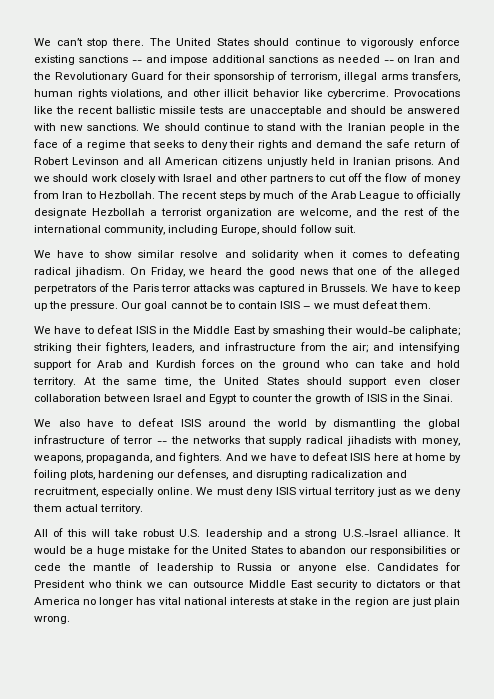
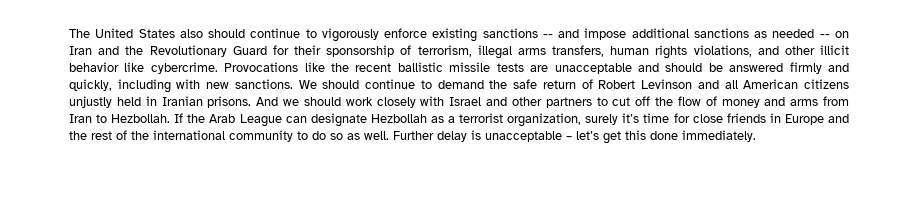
[34,38,144,48] We can’t stop there. -> (69, 33) none
(249, 42) none -> [179,29,203,38] also
(460, 110) none -> [789,62,849,74] [69,79,171,93] firmly and quickly, including
[267,123,460,133] [33,139,313,150] stand with the Iranian people in the face of a regime that seeks to deny their rights and -> (432, 84) none
(461, 180) none -> [764,97,819,106] and arms
[158,190,308,201] The recent steps by much of -> [174,113,184,123] If
[402,190,461,201] to officially -> [285,116,307,123] can
(145, 212) none -> [430,116,444,123] as
[206,208,351,218] organization are welcome, -> [507,113,824,127] organization, surely it’s time for close friends in Europe
[104,224,356,235] [34,249,460,260] [34,266,461,277] [34,283,460,294] [34,300,432,311] [34,325,460,336] [34,342,461,353] [34,359,460,370] [33,377,460,387] [34,393,454,404] [34,418,460,429] [34,435,460,446] [34,452,461,463] [33,469,407,480] [34,487,462,497] [33,504,144,514] [34,528,461,539] [34,545,461,556] [34,562,460,573] [34,580,461,590] [34,597,461,607] [34,616,70,624] community, including Europe, should follow suit. // We have to show similar resolve and solidarity when it comes to defeating radical jihadism. On Friday, we heard the good news that one of the alleged perpetrators of the Paris terror attacks was captured in Brussels. We have to keep up the pressure. Our goal cannot be to contain ISIS – we must defeat them. // We have to defeat ISIS in the Middle East by smashing their would-be caliphate; striking their fighters, leaders, and infrastructure from the air; and intensifying support for Arab and Kurdish forces on the ground who can take and hold territory. At the same time, the United States should support even closer collaboration between Israel and Egypt to counter the growth of ISIS in the Sinai. // We also have to defeat ISIS around the world by dismantling the global infrastructure of terror -- the networks that supply radical jihadists with money, weapons, propaganda, and fighters. And we have to defeat ISIS here at home by foiling plots, hardening our defenses, and disrupting radicalization and recruitment, especially online. We must deny ISIS virtual territory just as we deny them actual territory. // All of this will take robust U.S. leadership and a strong U.S.-Israel alliance. It would be a huge mistake for the United States to abandon our responsibilities or cede the mantle of leadership to Russia or anyone else. Candidates for President who think we can outsource Middle East security to dictators or that America no longer has vital national interests at stake in the region are just plain wrong. -> [229,130,756,144] community to do so as well. Further delay is unacceptable – let’s get this done immediately.

